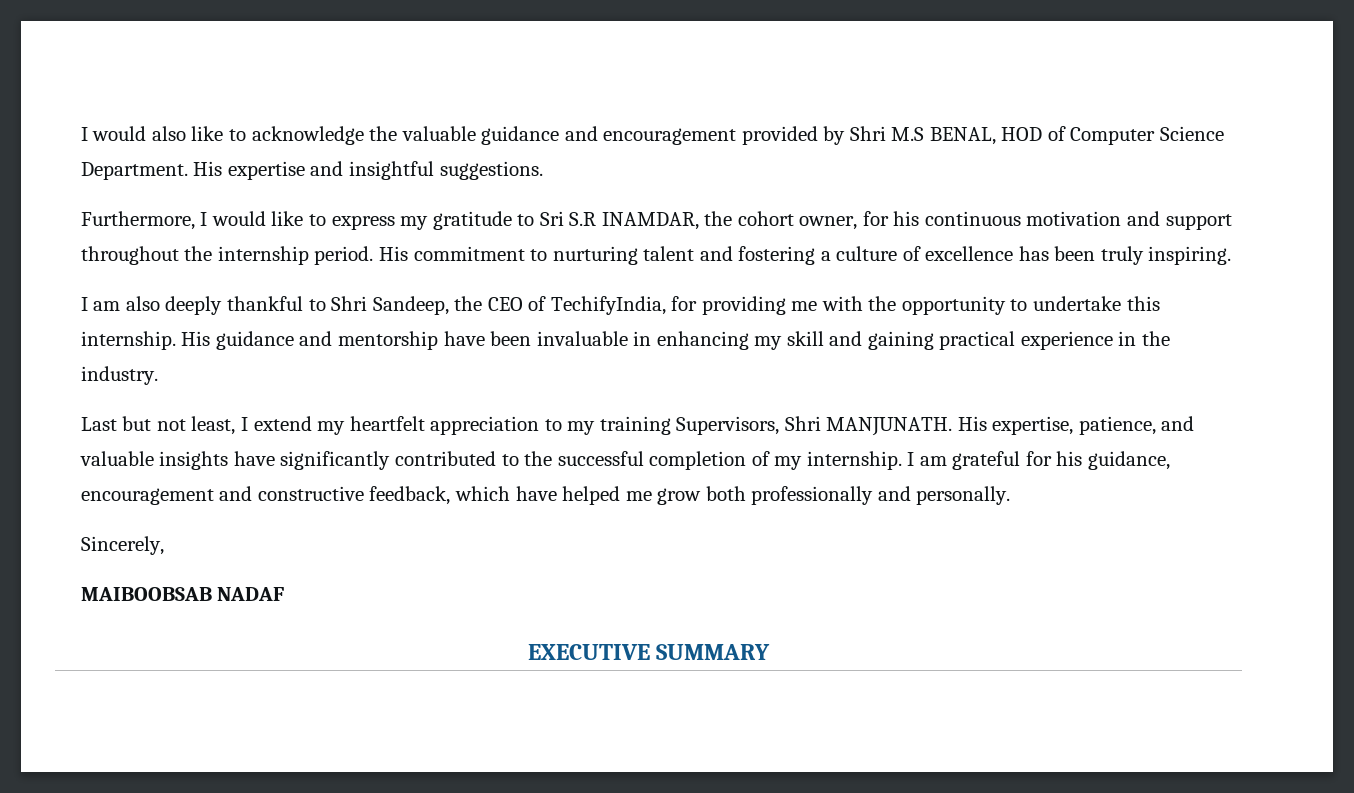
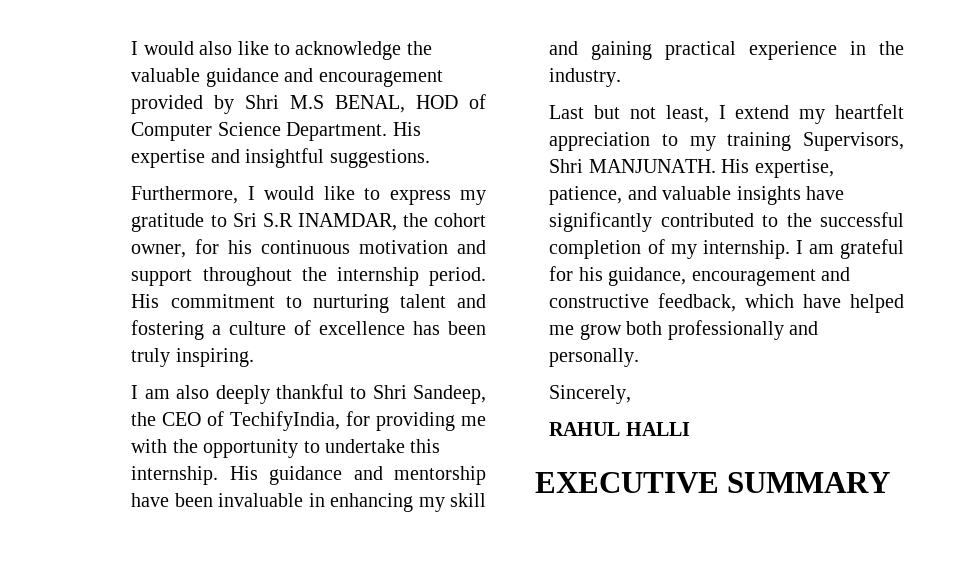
[80,587,285,601] MAIBOOBSAB NADAF -> [549,422,690,436] RAHUL HALLI

